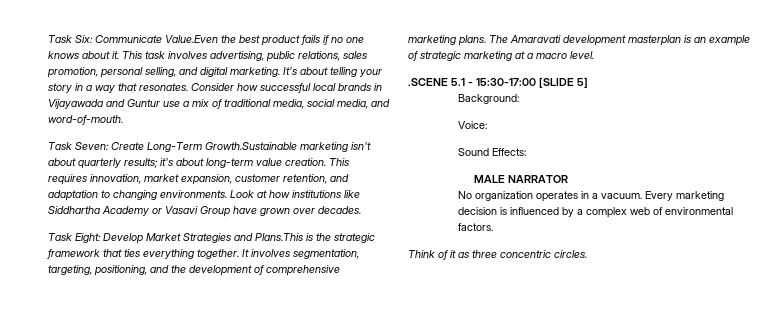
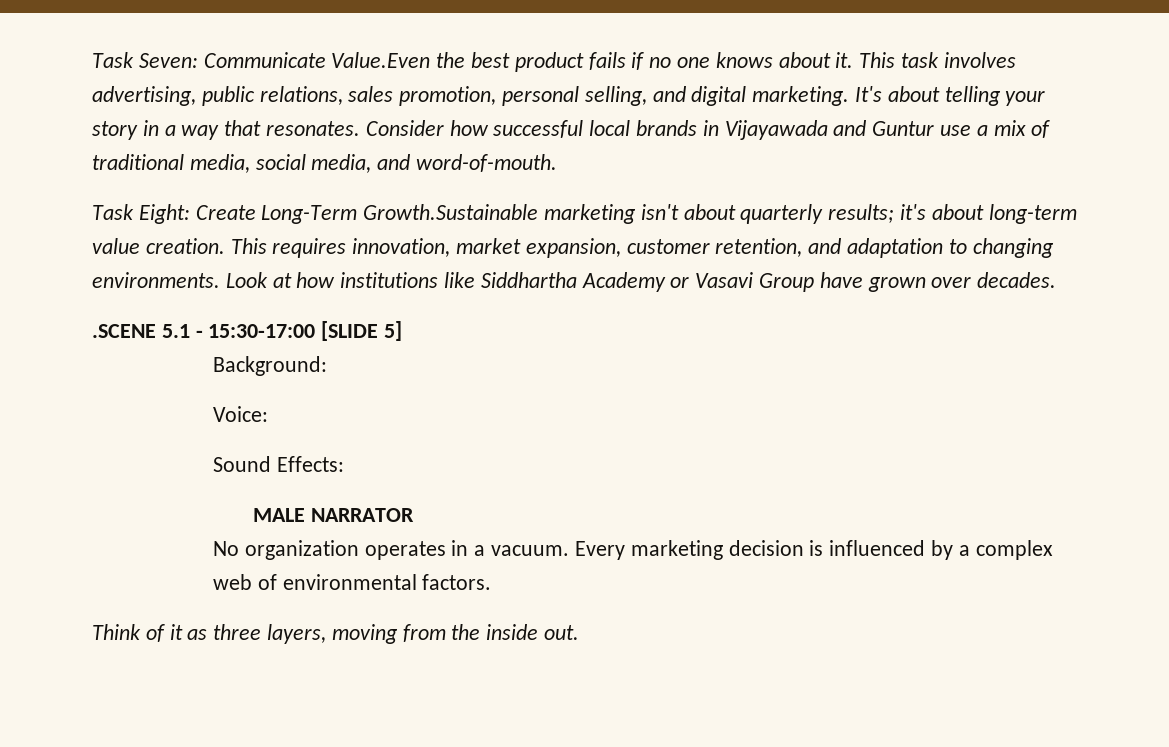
[48,35,93,43] Task Six: -> [92,52,198,68] Task Seven:
[75,142,109,150] Seven: -> [138,204,190,224] Eight:
[48,233,375,244] [47,249,359,259] [48,265,340,276] [408,35,750,46] [408,51,594,61] // Task Eight: Develop Market Strategies and Plans.This is the strategic framework that ties everything together. It involves segmentation, targeting, positioning, and the development of comprehensive marketing plans. The Amaravati development masterplan is an example of strategic marketing at a macro level. -> (1057, 280) none
[500,250,587,258] concentric circles. -> [267,624,580,644] layers, moving from the inside out.

